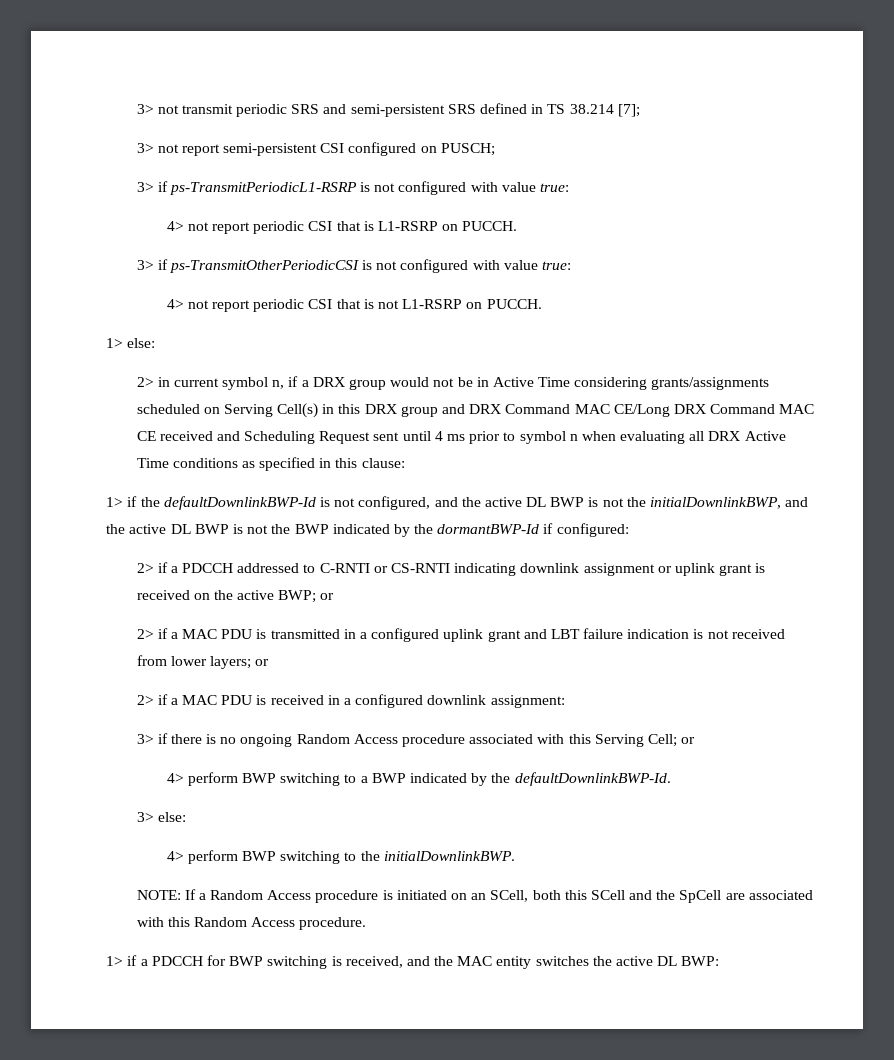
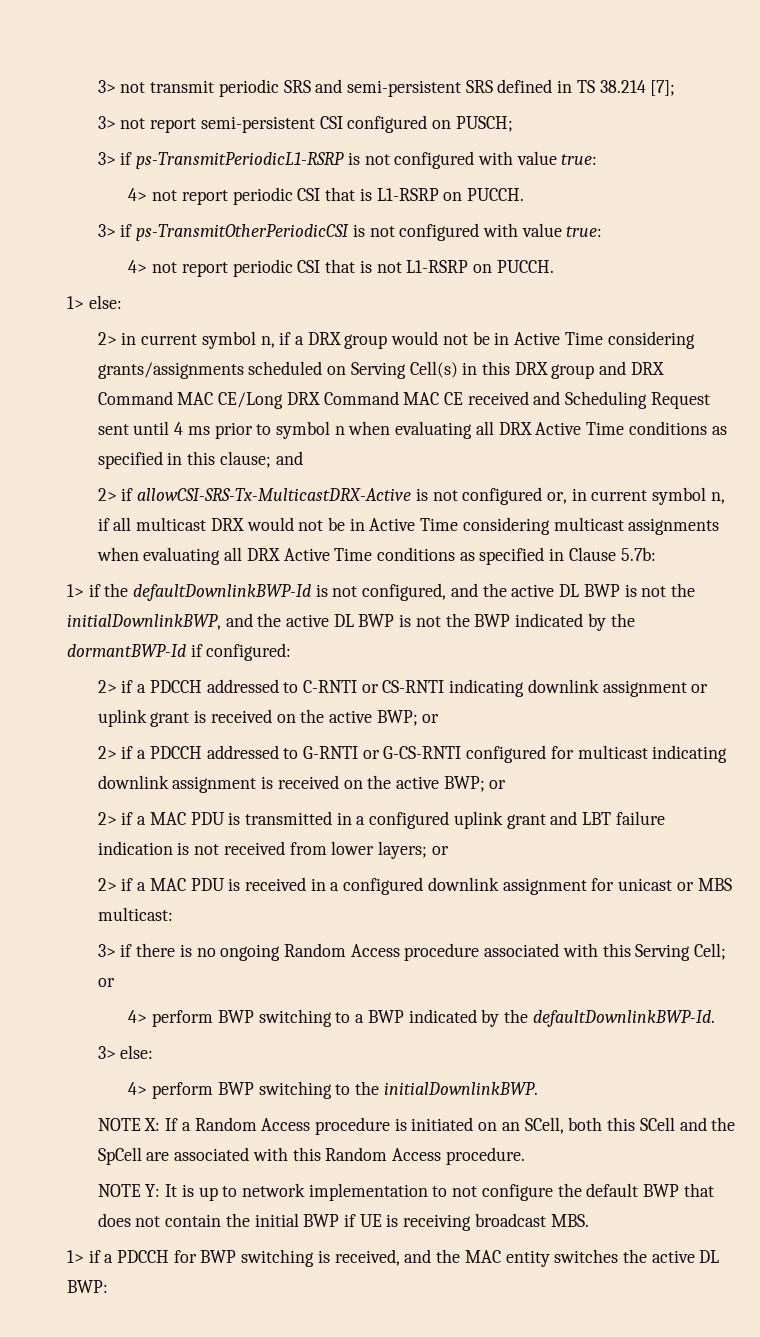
[361,458,405,468] clause: -> [219,451,303,468] [97,487,725,505] [97,517,720,535] [96,547,656,565] clause; and // 2> if allowCSI-SRS-Tx-MulticastDRX-Active is not configured or, in current symbol n, if all multicast DRX would not be in Active Time considering multicast assignments when evaluating all DRX Active Time conditions as specified in Clause 5.7b:
(335, 596) none -> [97,745,728,763] [97,775,507,793] // 2> if a PDCCH addressed to G-RNTI or G-CS-RNTI configured for multicast indicating downlink assignment is received on the active BWP; or
[490,695,565,708] assignment: -> [502,878,732,895] [97,907,173,921] assignment for unicast or MBS multicast:
[136,890,181,900] NOTE: -> [97,1118,161,1131] NOTE X:
(367, 923) none -> [97,1183,714,1201] [97,1213,589,1231] // NOTE Y: It is up to network implementation to not configure the default BWP that does not contain the initial BWP if UE is receiving broadcast MBS.

